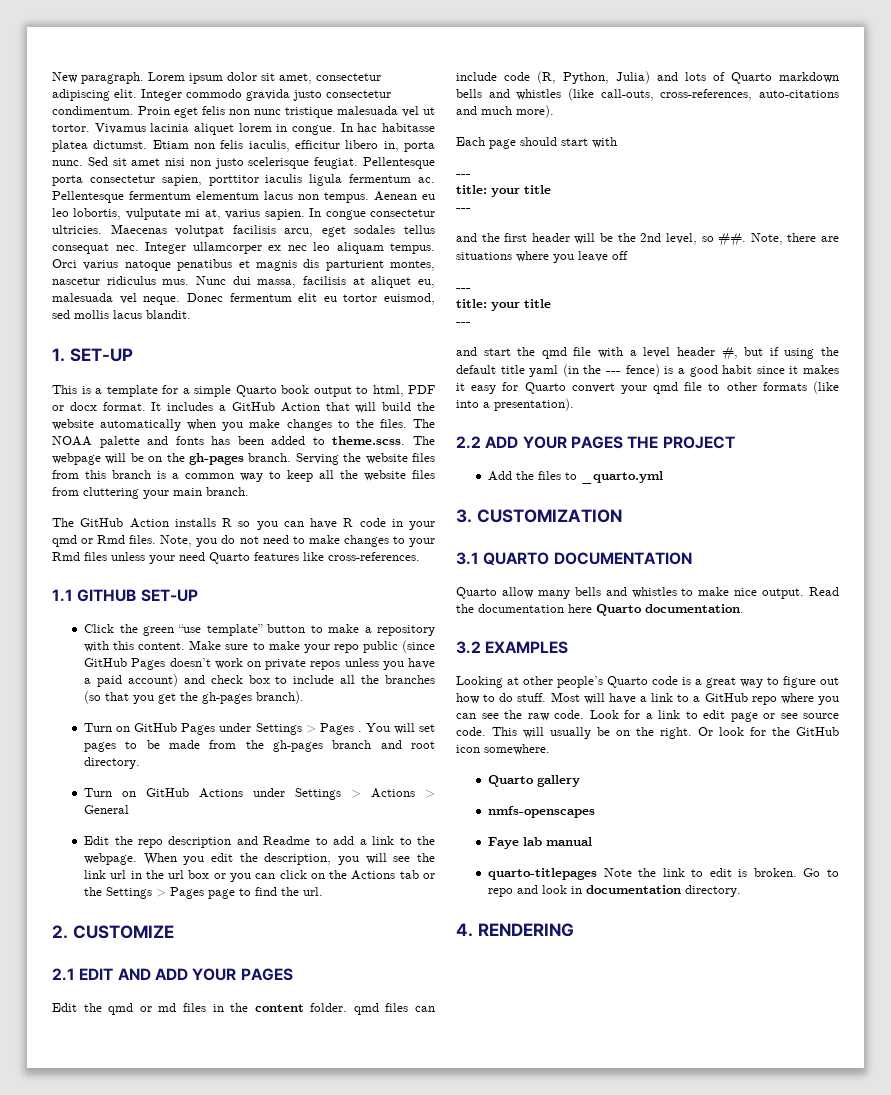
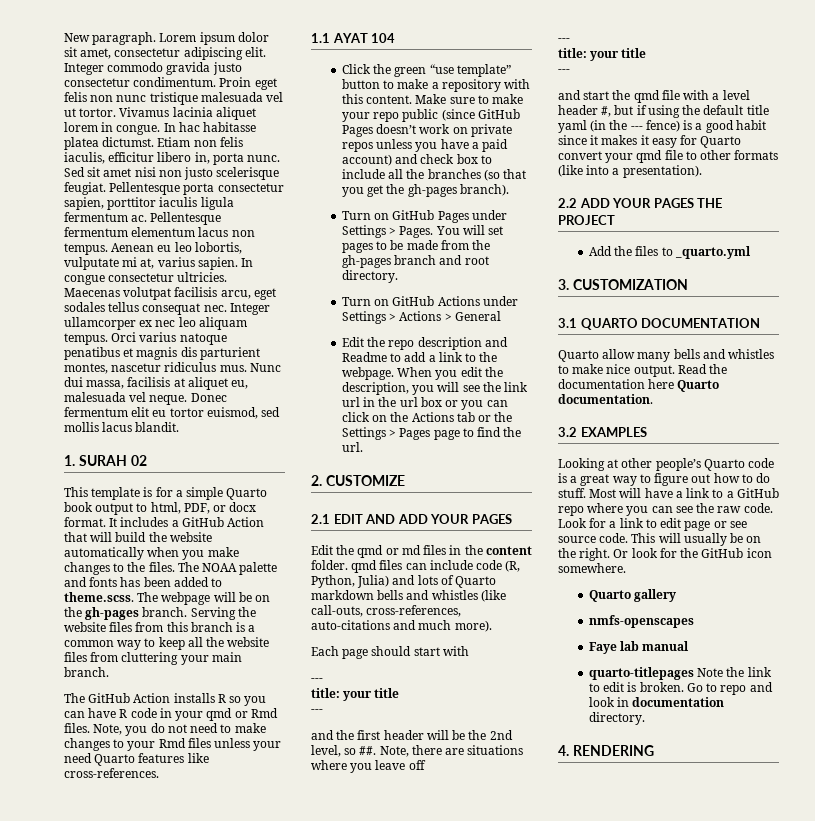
[69,348,133,362] [52,385,158,397] SET-UP // This is a template -> [78,455,147,466] [64,487,153,500] SURAH 02 // This template is
[408,385,435,394] PDF -> [183,503,210,514] PDF,
[77,589,198,602] GITHUB SET-UP -> [332,33,396,43] AYAT 104
[319,723,362,735] Pages . -> [399,226,434,238] Pages.

